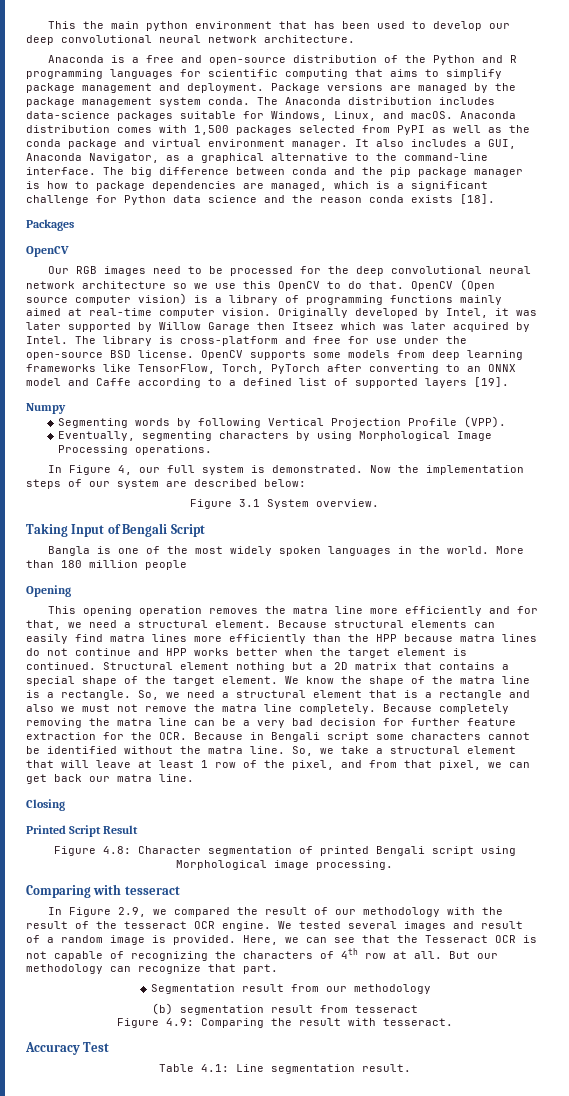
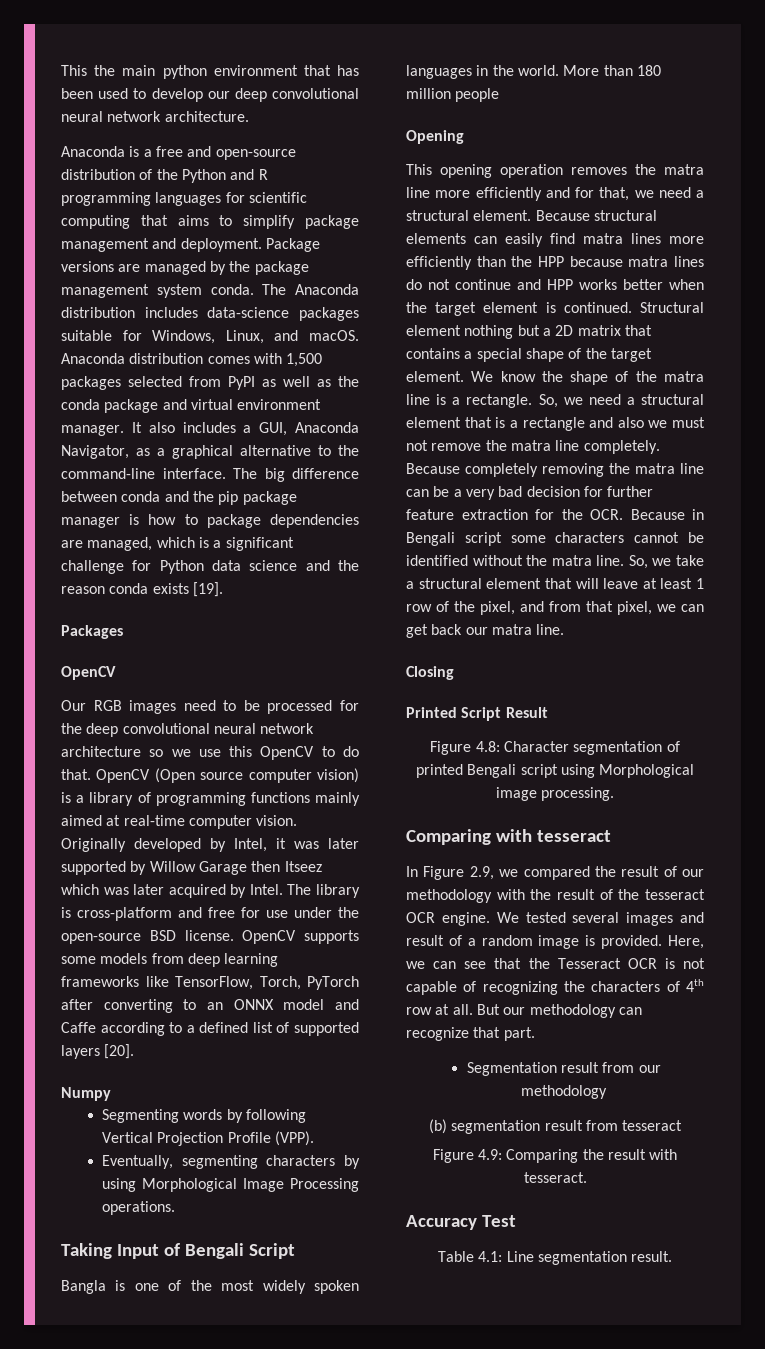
[460,194,495,204] [18]. -> [192,582,223,597] [19].
[474,377,509,387] [19]. -> [104,1044,135,1059] [20].
[47,465,524,475] [26,479,306,489] [190,499,379,509] // In Figure 4, our full system is demonstrated. Now the implementation steps of our system are described below: // Figure 3.1 System overview. -> (176, 1208) none

